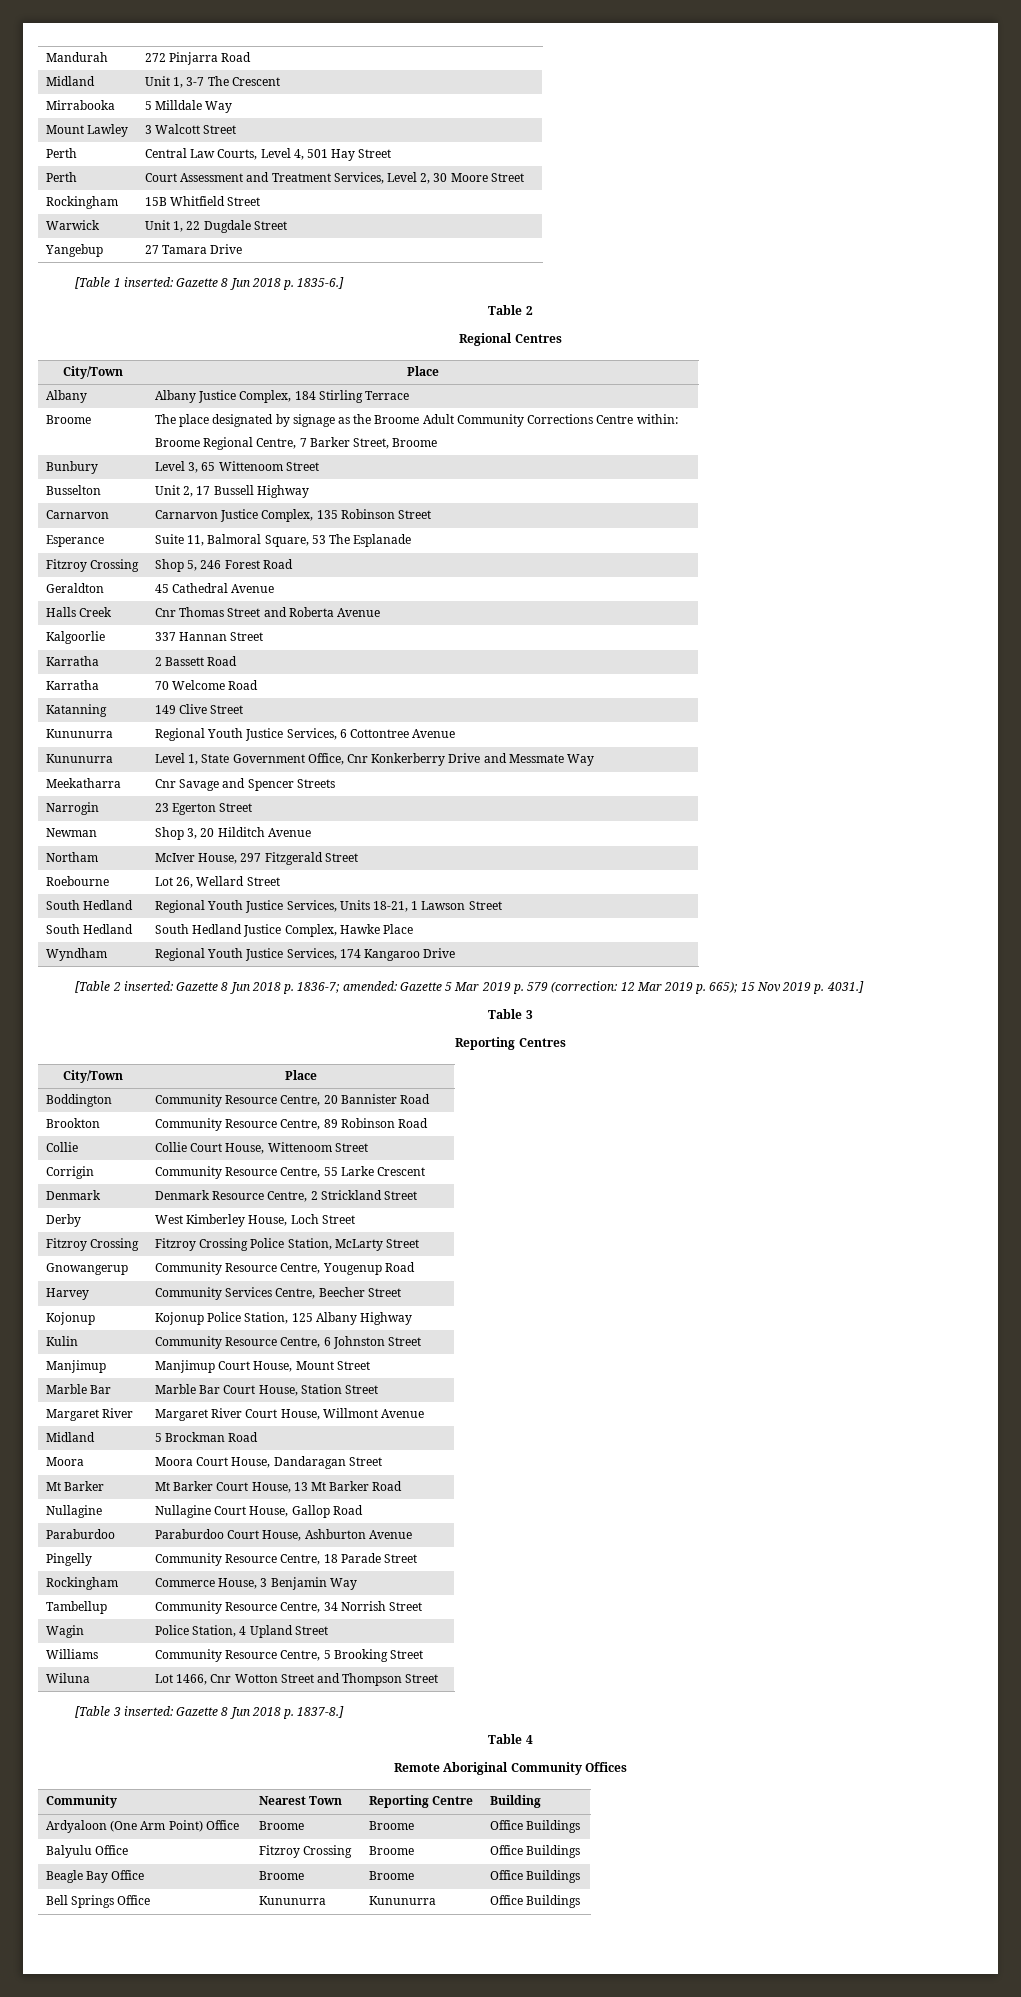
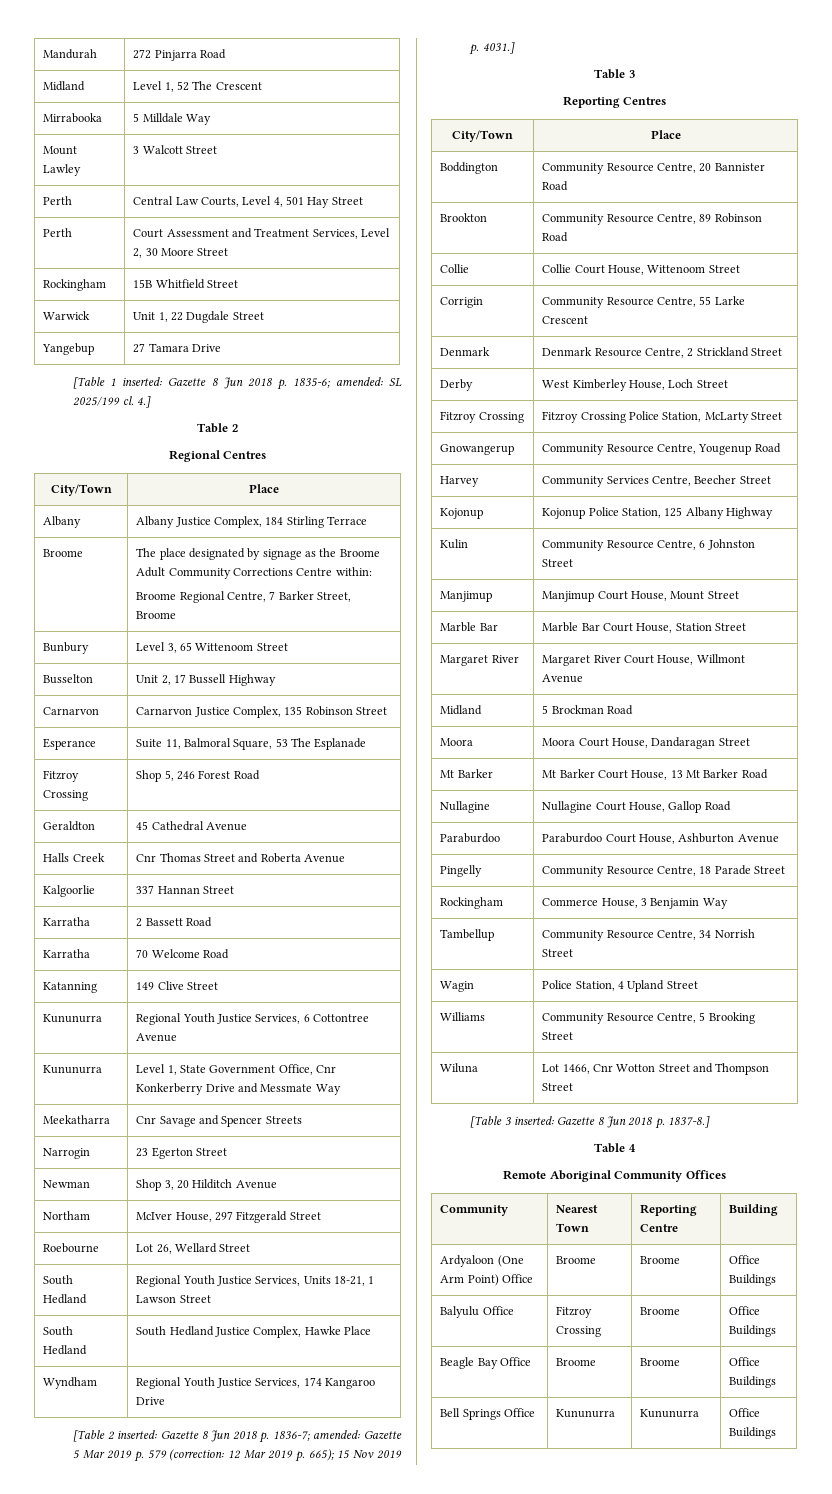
[144,76,205,88] Unit 1, 3-7 -> [133,81,189,92] Level 1, 52
[297,277,345,289] 1835-6.] -> [292,377,402,388] [73,396,151,408] 1835-6; amended: SL 2025/199 cl. 4.]

